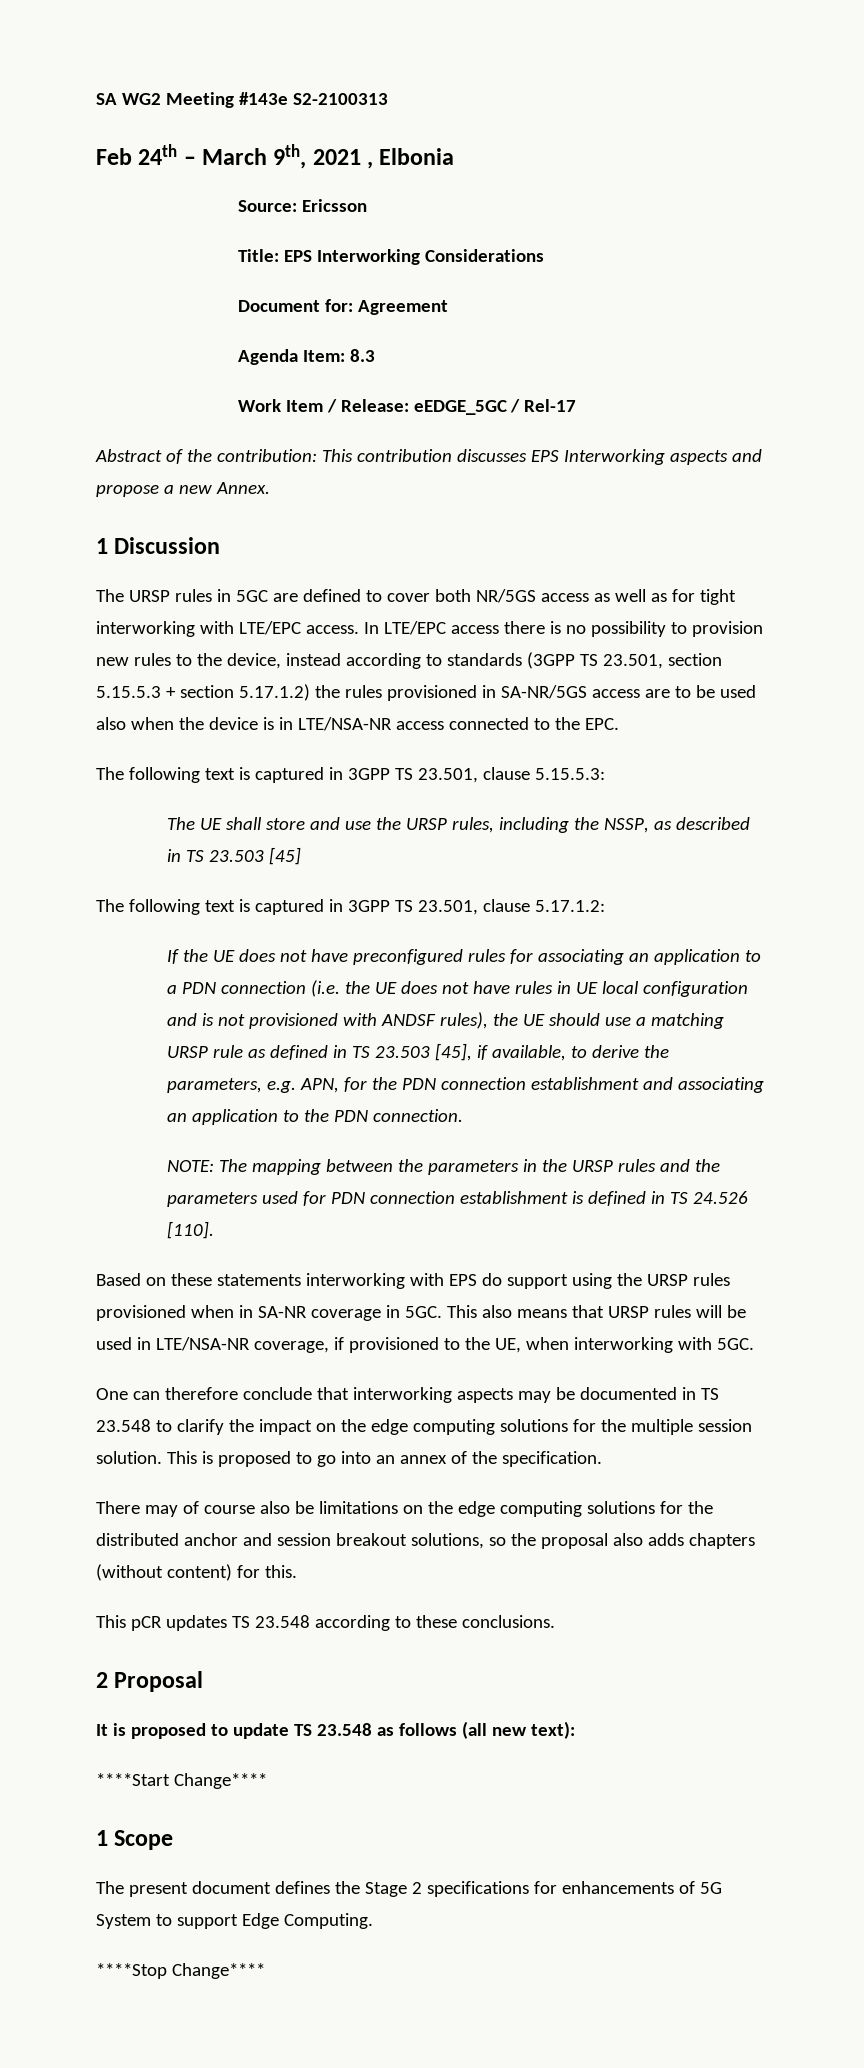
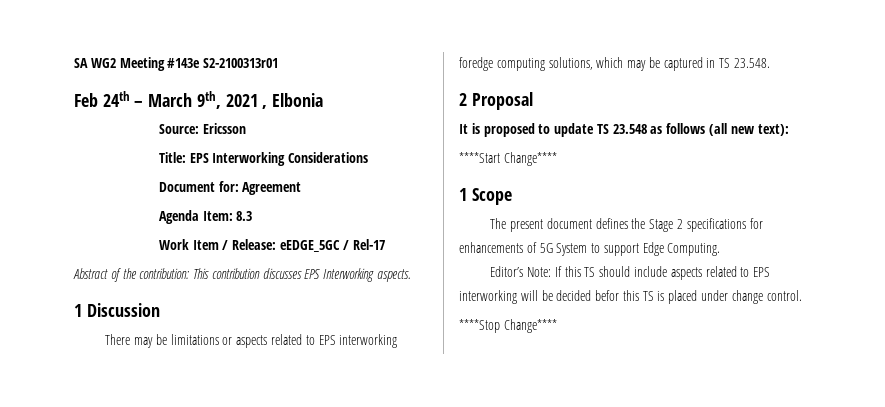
[292,93,388,105] S2-2100313 -> [203,58,279,68] S2-2100313r01
[669,449,762,465] [96,482,270,497] [96,537,221,554] [96,589,736,605] [96,621,763,637] [96,652,722,669] [96,684,756,701] [96,717,619,731] [96,767,605,783] [166,817,750,833] [166,847,301,865] [96,899,605,915] [166,949,761,965] [166,980,748,997] [166,1012,724,1029] [166,1043,669,1061] [166,1077,764,1093] [166,1109,463,1125] [166,1159,720,1175] [166,1191,748,1207] [166,1221,214,1239] [96,1273,730,1289] [96,1305,746,1321] [96,1337,754,1353] [96,1387,719,1403] [96,1419,752,1435] [96,1451,602,1467] [96,1501,713,1517] [96,1533,755,1549] [96,1564,297,1581] [96,1615,555,1631] aspects and propose a new Annex. // 1 Discussion // The URSP rules in 5GC are defined to cover both NR/5GS access as well as for tight interworking with LTE/EPC access. In LTE/EPC access there is no possibility to provision new rules to the device, instead according to standards (3GPP TS 23.501, section 5.15.5.3 + section 5.17.1.2) the rules provisioned in SA-NR/5GS access are to be used also when the device is in LTE/NSA-NR access connected to the EPC. // The following text is captured in 3GPP TS 23.501, clause 5.15.5.3: // The UE shall store and use the URSP rules, including the NSSP, as described in TS 23.503 [45] // The following text is captured in 3GPP TS 23.501, clause 5.17.1.2: // If the UE does not have preconfigured rules for associating an application to a PDN connection (i.e. the UE does not have rules in UE local configuration and is not provisioned with ANDSF rules), the UE should use a matching URSP rule as defined in TS 23.503 [45], if available, to derive the parameters, e.g. APN, for the PDN connection establishment and associating an application to the PDN connection. // NOTE: The mapping between the parameters in the URSP rules and the parameters used for PDN connection establishment is defined in TS 24.526 [110]. // Based on these statements interworking with EPS do support using the URSP rules provisioned when in SA-NR coverage in 5GC. This also means that URSP rules will be used in LTE/NSA-NR coverage, if provisioned to the UE, when interworking with 5GC. // One can therefore conclude that interworking aspects may be documented in TS 23.548 to clarify the impact on the edge computing solutions for the multiple session solution. This is proposed to go into an annex of the specification. // There may of course also be limitations on the edge computing solutions for the distributed anchor and session breakout solutions, so the proposal also adds chapters (without content) for this. // This pCR updates TS 23.548 according to these conclusions. -> [377,269,412,282] [74,303,160,317] [105,334,398,348] [459,57,771,71] aspects. // 1 Discussion // There may be limitations or aspects related to EPS interworking foredge computing solutions, which may be captured in TS 23.548.
(373, 1921) none -> [490,266,771,280] [459,290,802,304] // Editor’s Note: If this TS should include aspects related to EPS interworking will be decided befor this TS is placed under change control.

